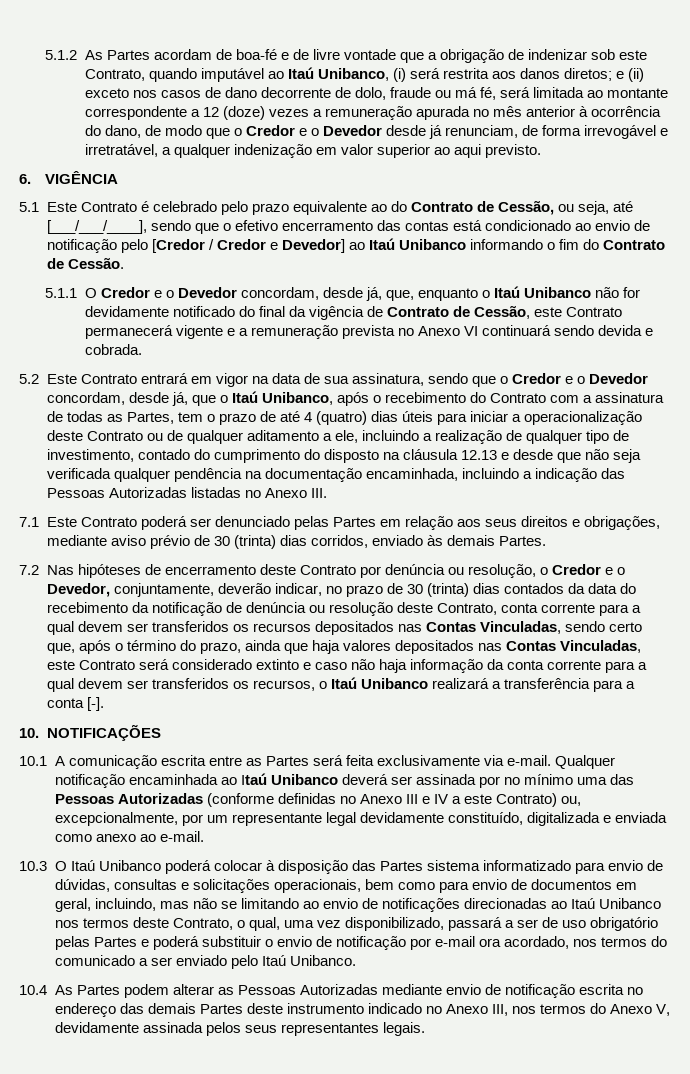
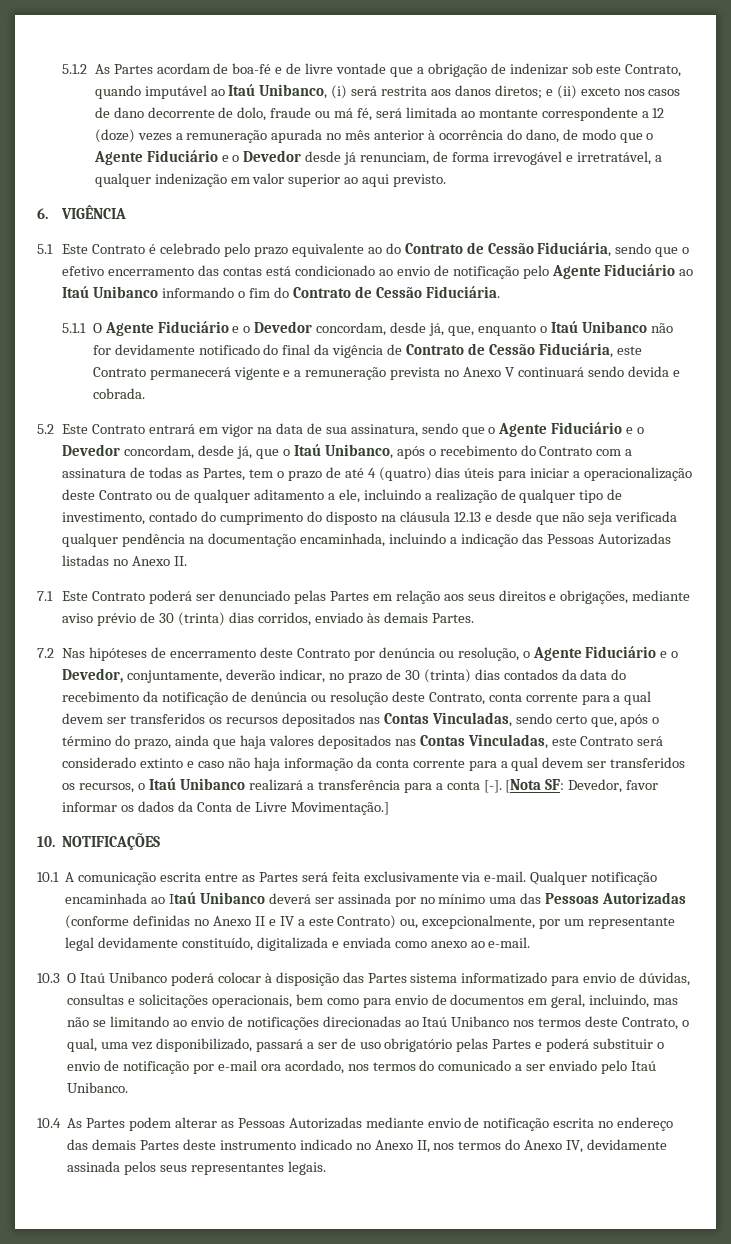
[245,125,295,136] Credor -> [93,150,218,165] Agente Fiduciário
[498,200,634,215] [46,220,147,234] Cessão, ou seja, até [___/___/____], -> [487,242,612,257] Cessão Fiduciária,
[151,239,345,253] [Credor / Credor e Devedor] -> [551,264,676,279] Agente Fiduciário
[67,257,124,269] Cessão. -> [375,286,500,298] Cessão Fiduciária.
[100,287,150,298] Credor -> [104,321,229,336] Agente Fiduciário
[474,305,531,319] Cessão, -> [488,343,613,358] Cessão Fiduciária,
[464,326,479,336] VI -> [504,367,514,377] V
[512,373,562,384] Credor -> [498,422,623,437] Agente Fiduciário
[310,488,327,498] III. -> [174,556,188,566] II.
[552,564,602,575] Credor -> [532,646,657,661] Agente Fiduciário
(104, 704) none -> [505,779,659,793] [62,801,389,815] [Nota SF: Devedor, favor informar os dados da Conta de Livre Movimentação.]
[405,794,418,804] III -> [254,916,265,926] II
[491,1004,508,1016] III, -> [416,1140,430,1153] II,
[656,1004,671,1016] V, -> [566,1140,584,1153] IV,

